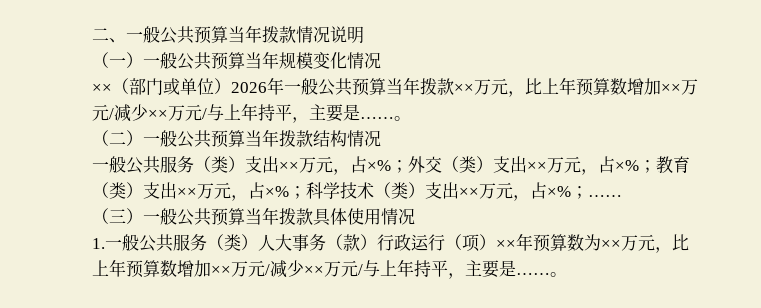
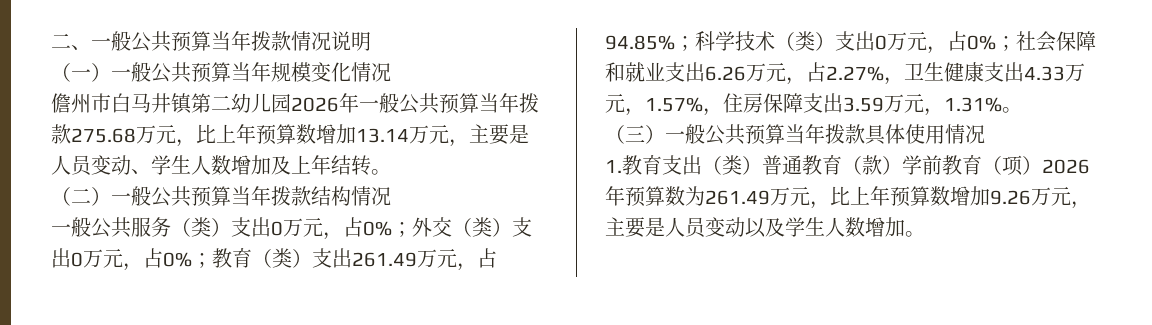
[92,78,231,95] ××（部门或单位） -> [51,93,291,114] 儋州市白马井镇第二幼儿园
[454,77,698,97] [92,103,394,123] ××万元，比上年预算数增加××万元/减少××万元/与上年持平，主要是…… -> [71,124,529,147] [51,155,371,176] 275.68万元，比上年预算数增加13.14万元，主要是人员变动、学生人数增加及上年结转
[279,156,391,175] ××万元，占×% -> [271,217,392,240] 0万元，占0%
[527,156,639,175] ××万元，占×% -> [71,248,192,271] 0万元，占0%
[177,182,289,201] ××万元，占×% -> [352,248,497,271] [605,35,675,50] 261.49万元，占94.85%
[459,182,622,201] ××万元，占×%；…… -> [875,31,1096,54] [605,62,1085,85] [605,93,1022,116] 0万元，占0%；社会保障和就业支出6.26万元，占2.27%，卫生健康支出4.33万元，1.57%，住房保障支出3.59万元，1.31%。
[105,234,516,252] 一般公共服务（类）人大事务（款）行政运行（项）×× -> [622,155,1090,176] 教育支出（类）普通教育（款）学前教育（项）2026
[601,234,689,253] [92,259,550,279] ××万元，比上年预算数增加××万元/减少××万元/与上年持平，主要是…… -> [705,186,1091,209] [605,217,905,238] 261.49万元，比上年预算数增加9.26万元，主要是人员变动以及学生人数增加

